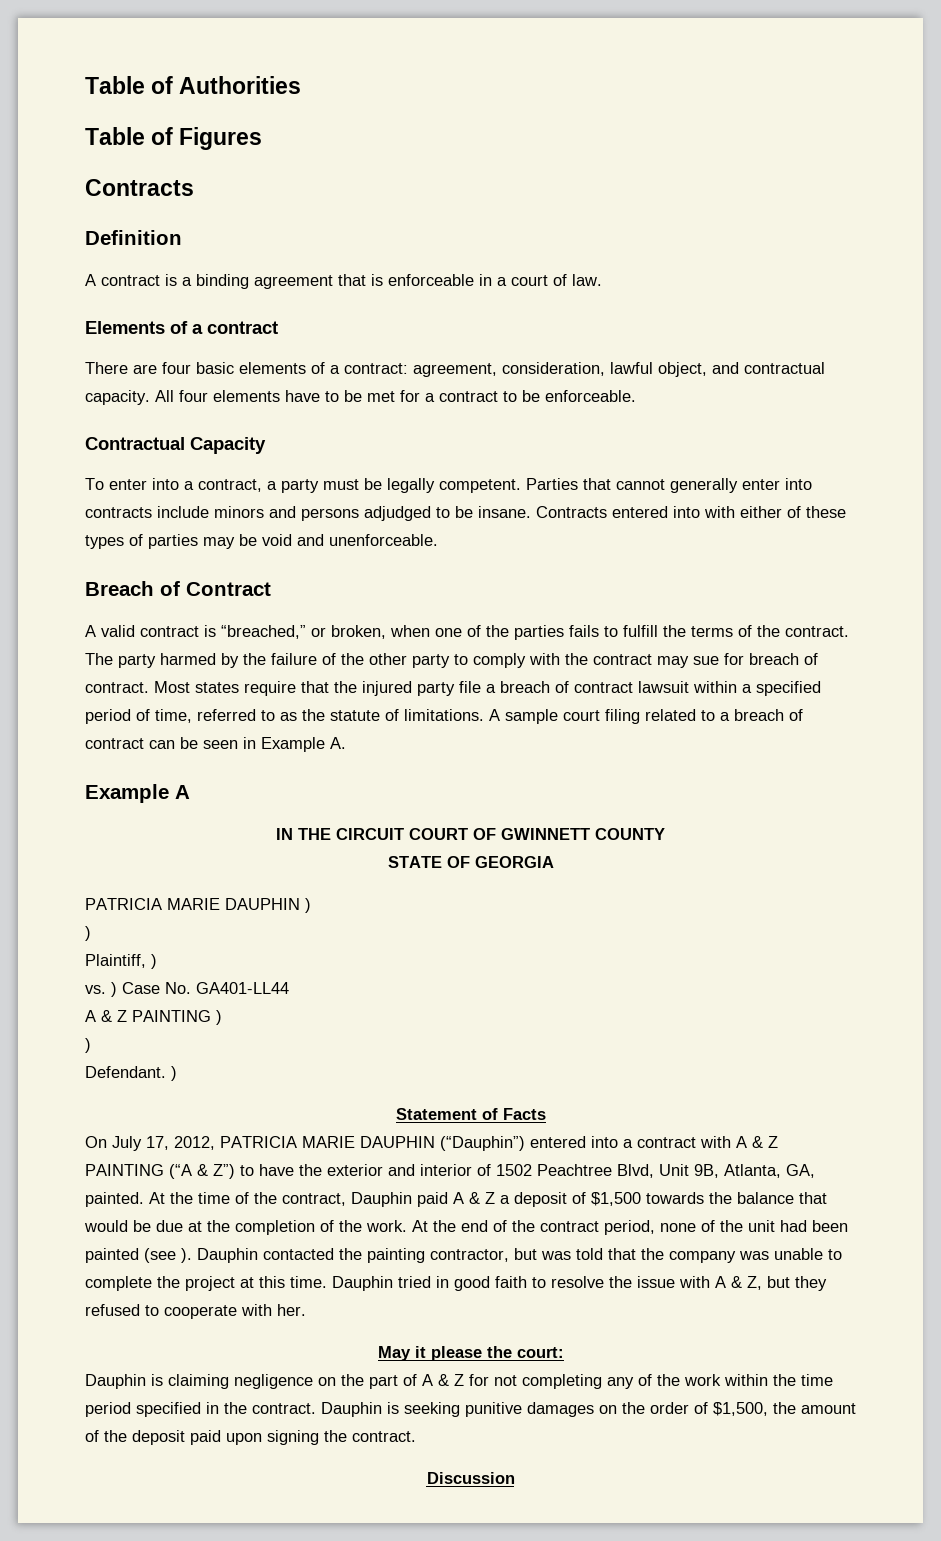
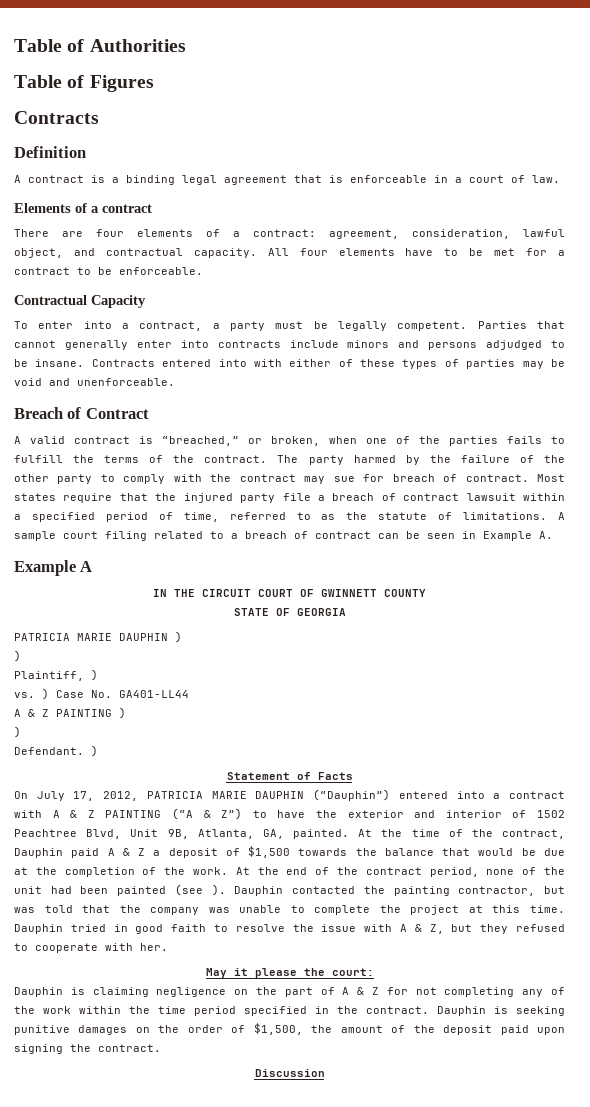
(249, 281) none -> [182,175,217,185] legal
[196,362,234,374] basic -> (124, 233) none

